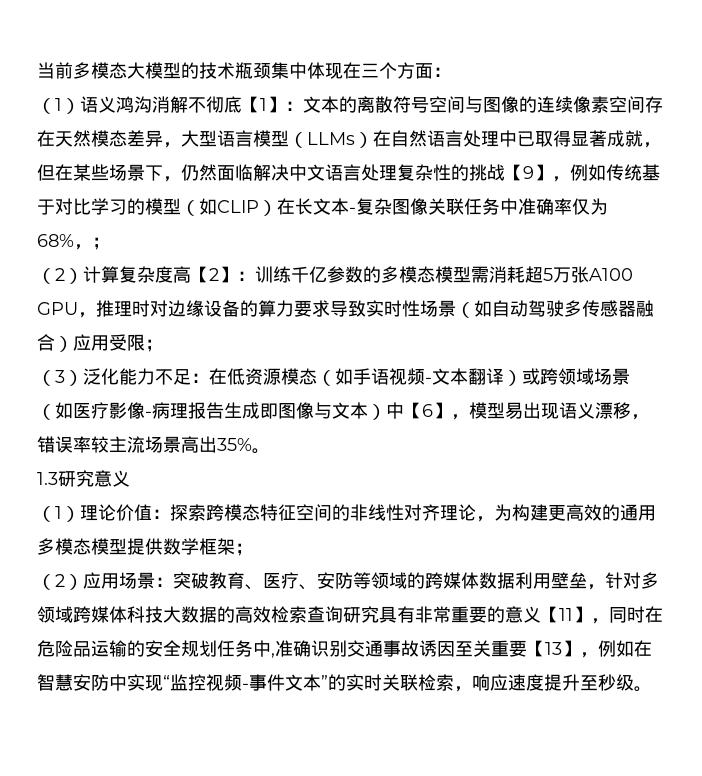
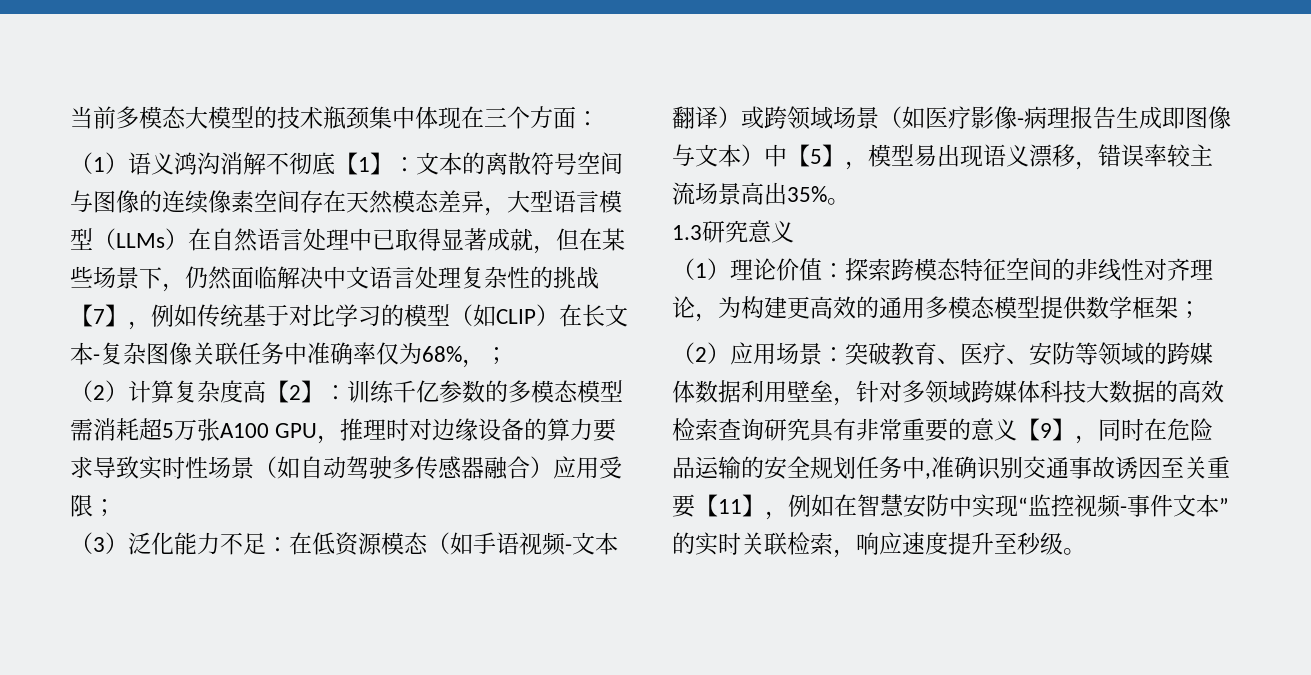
[523,166,534,179] 9 -> [93,309,105,324] 7
[422,404,433,417] 6 -> [810,149,822,164] 5
[559,608,573,621] 11 -> [1040,423,1052,438] 9
[545,642,562,655] 13 -> [718,499,742,514] 11

